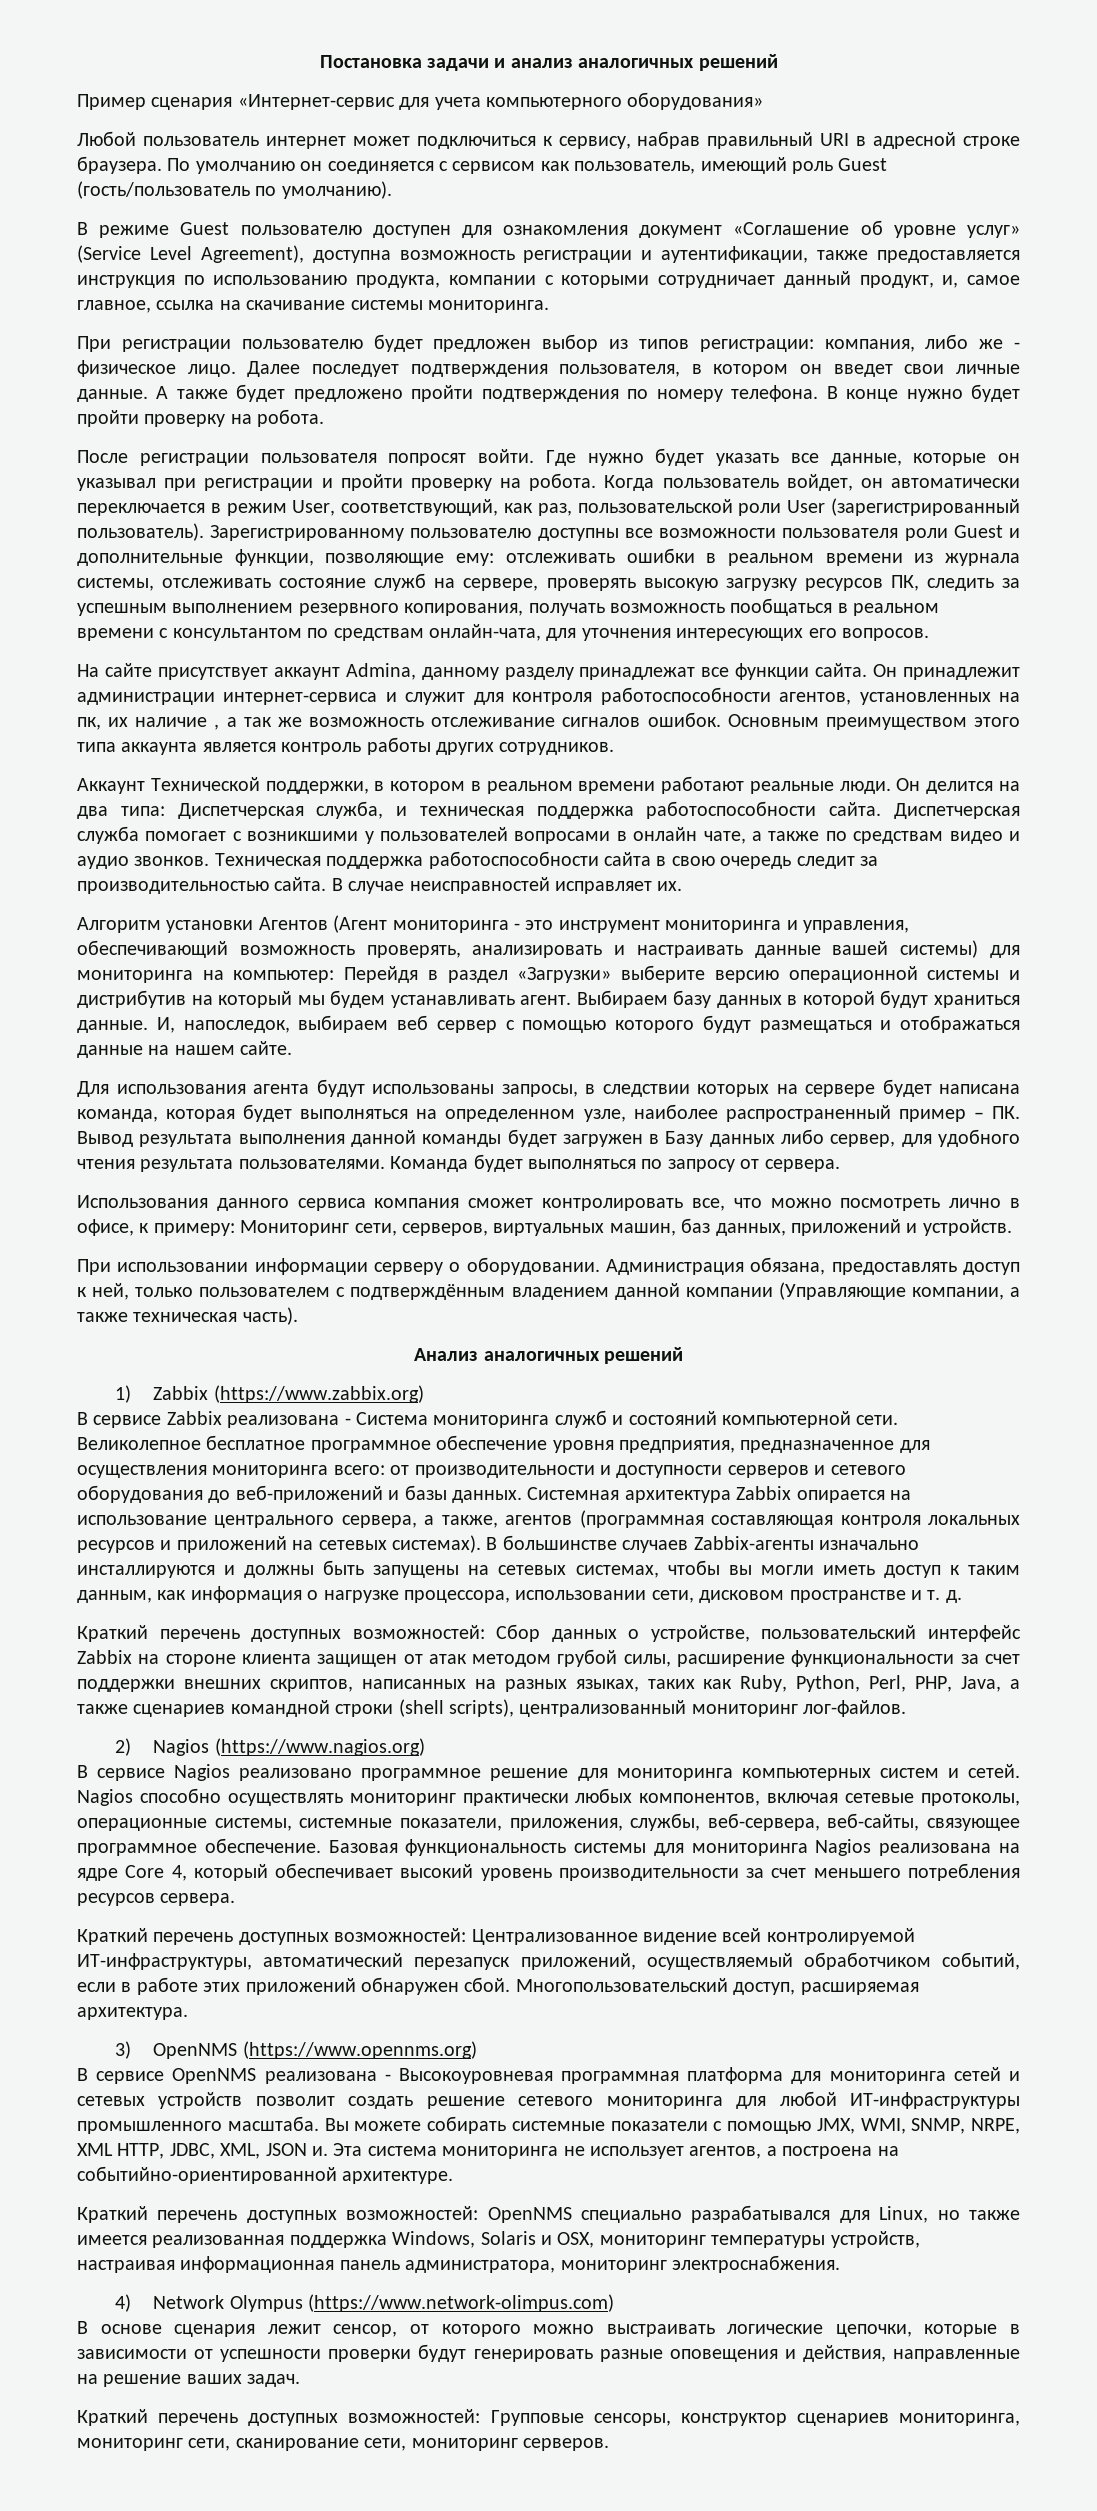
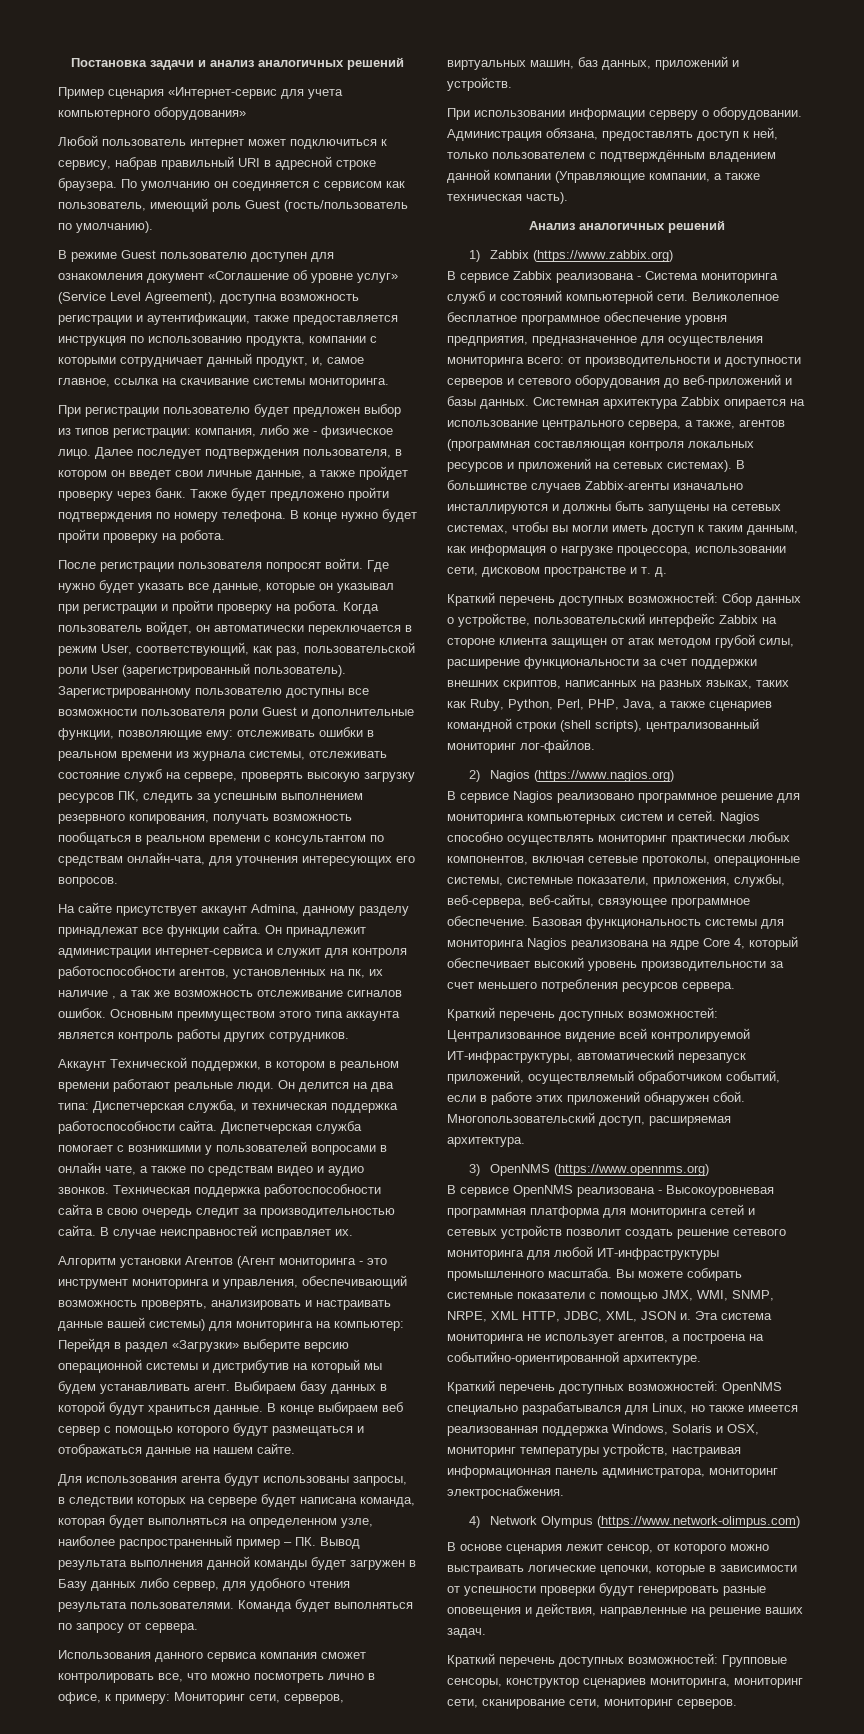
[77,386,228,402] данные. А также -> [256,466,408,480] [58,488,227,501] данные, а также пройдет проверку через банк. Также
[156,1017,290,1033] И, напоследок, -> [267,1403,314,1415] В конце

